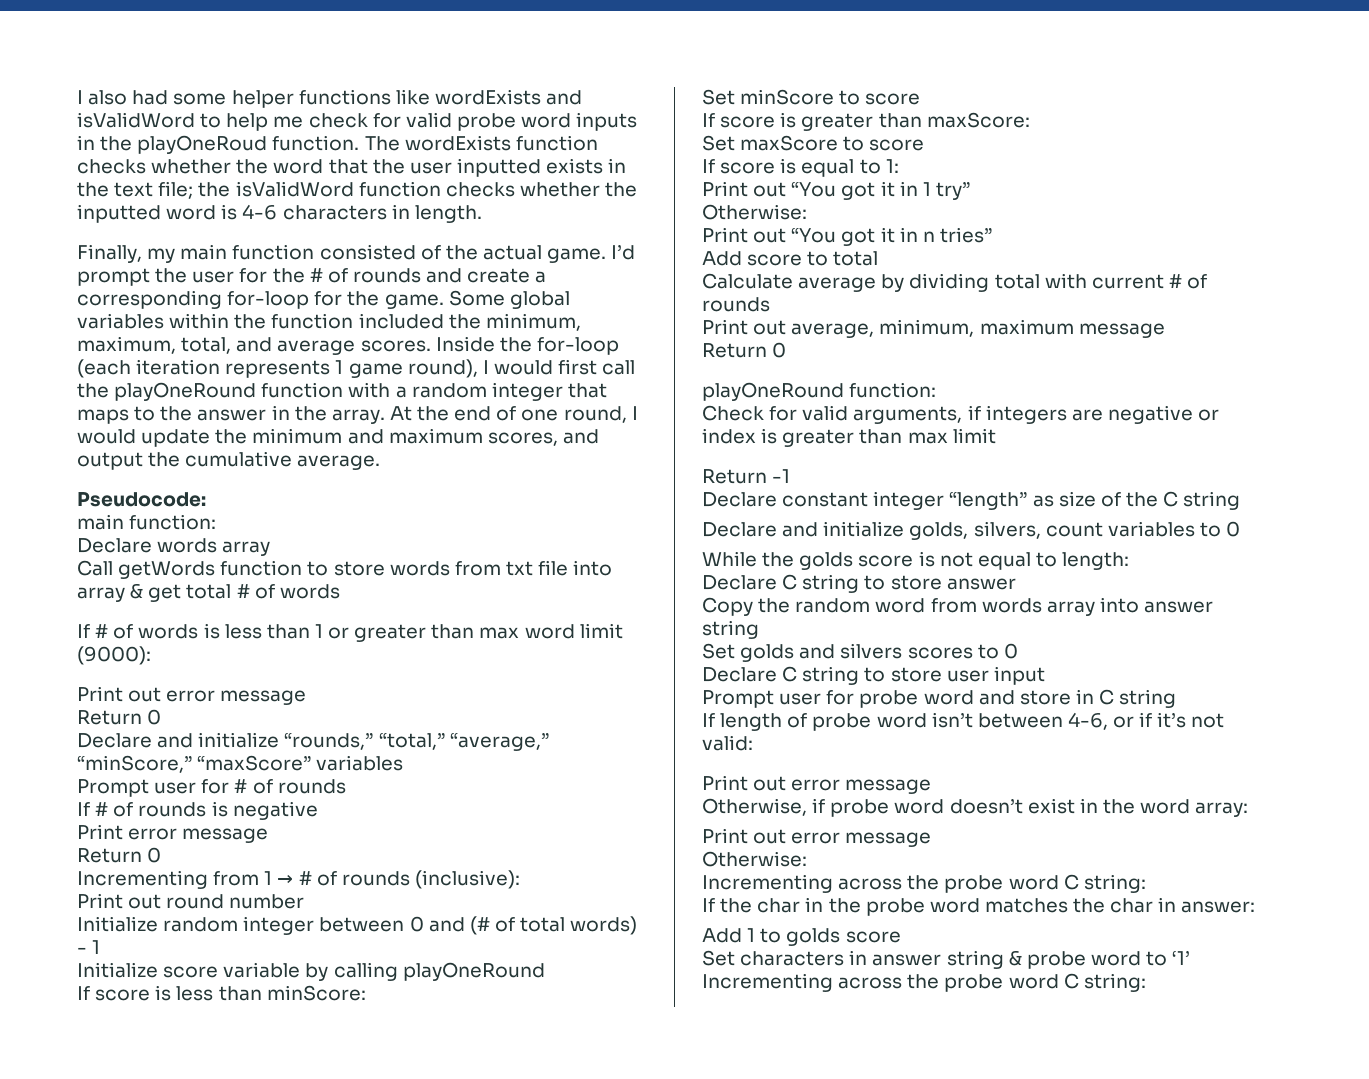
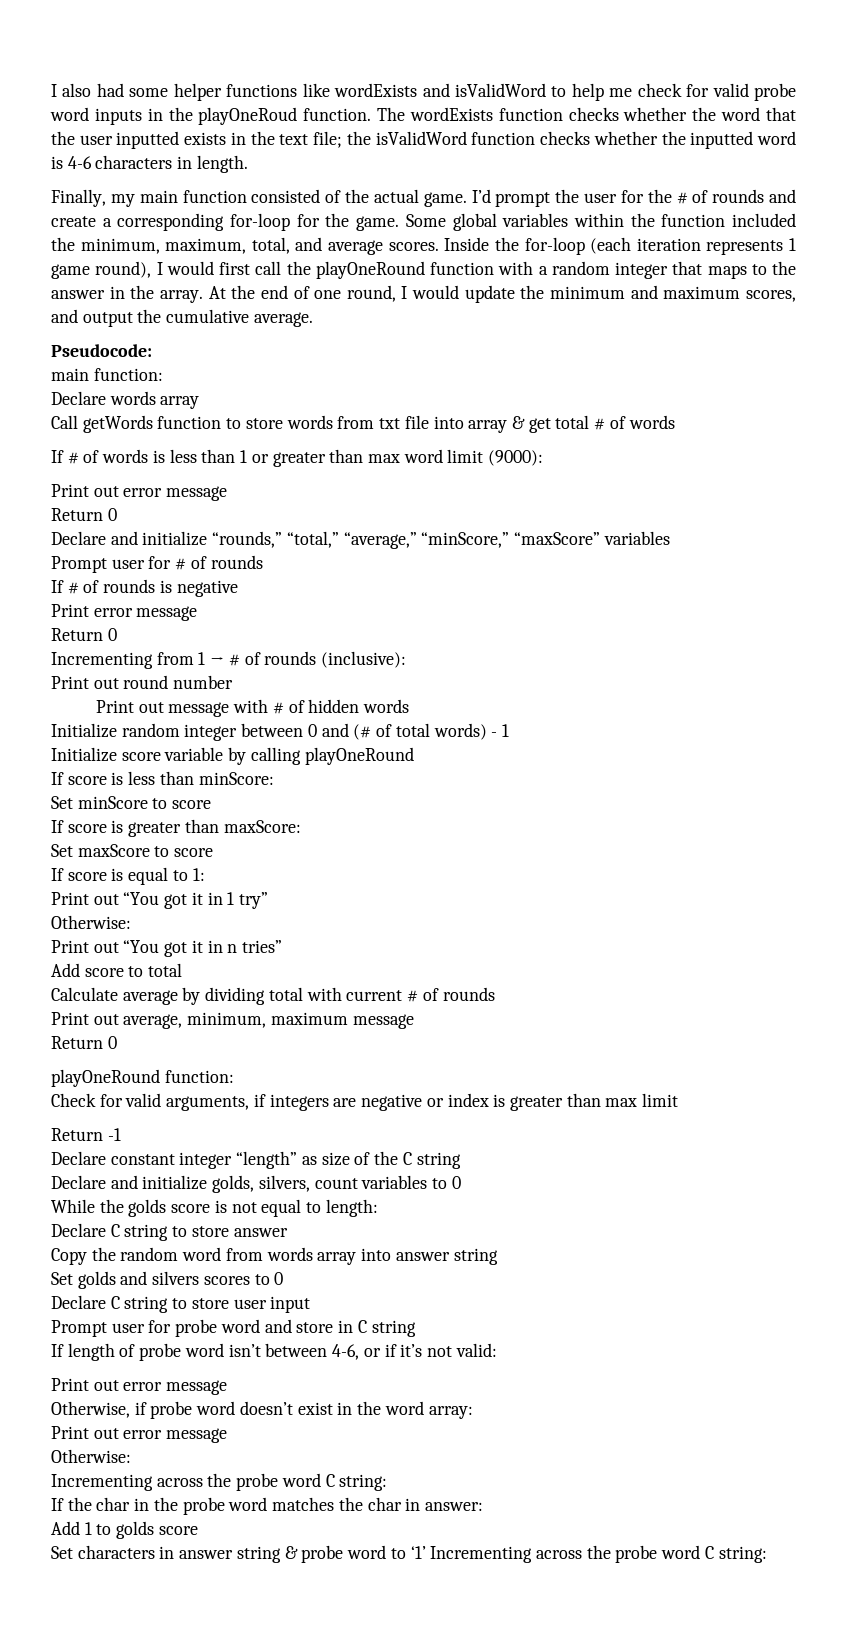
(305, 901) none -> [95,699,410,717] // Print out message with # of hidden words

